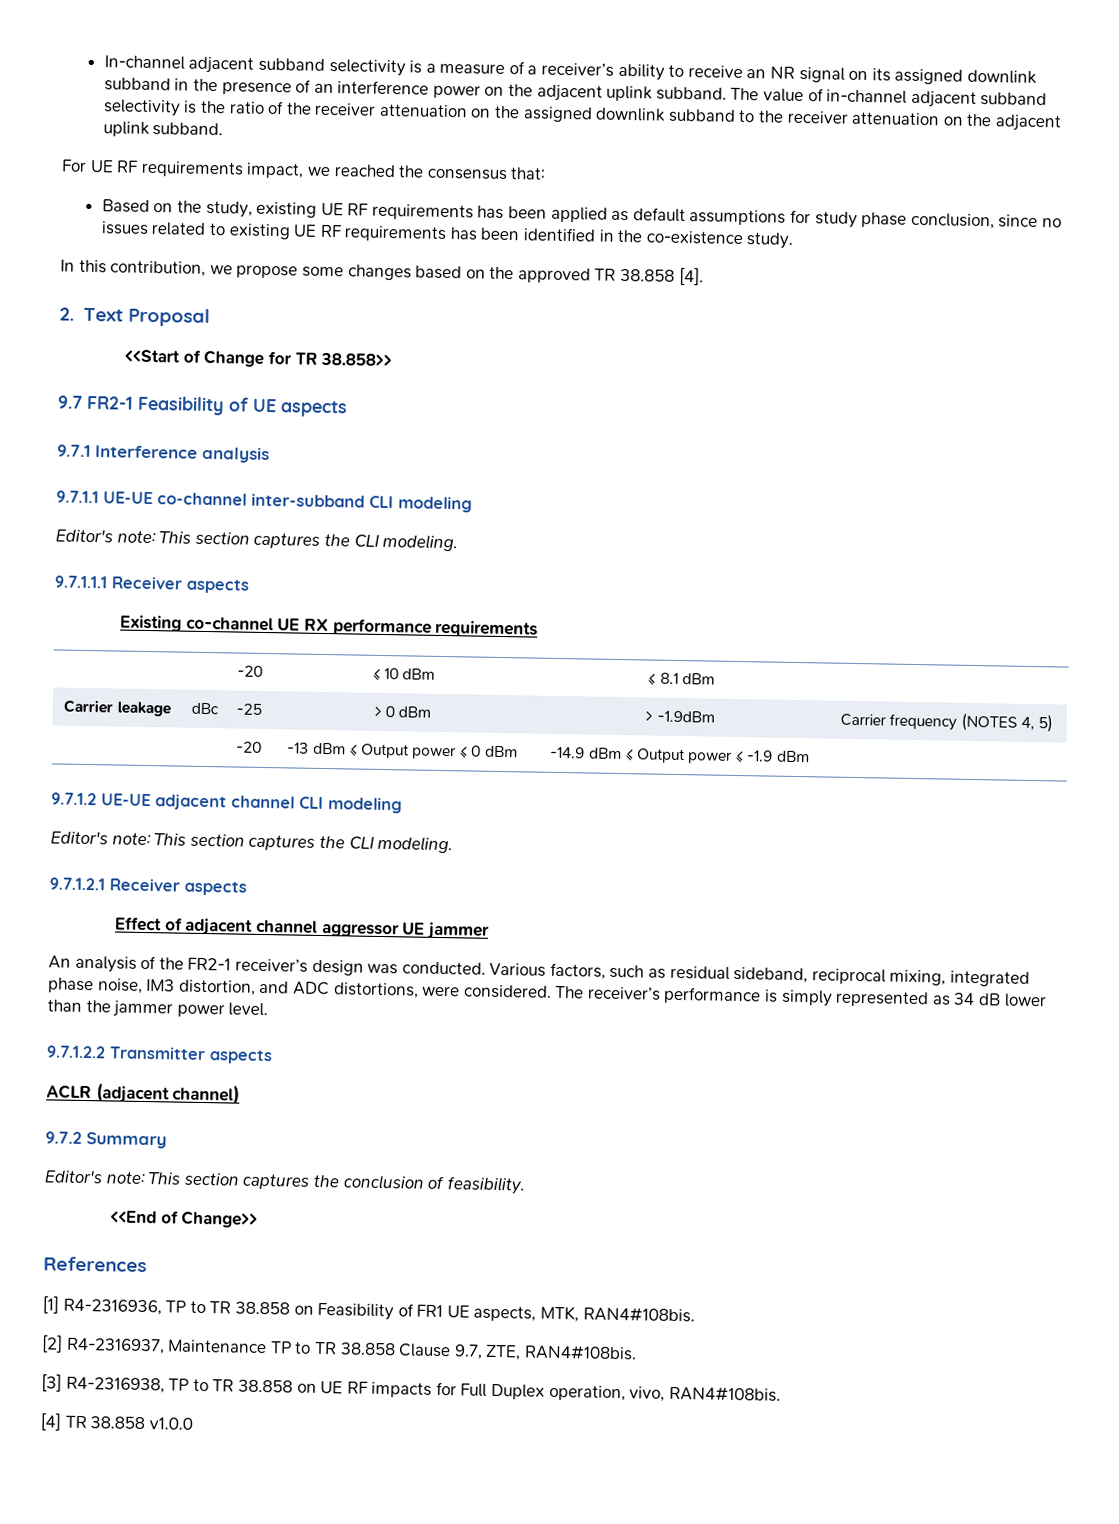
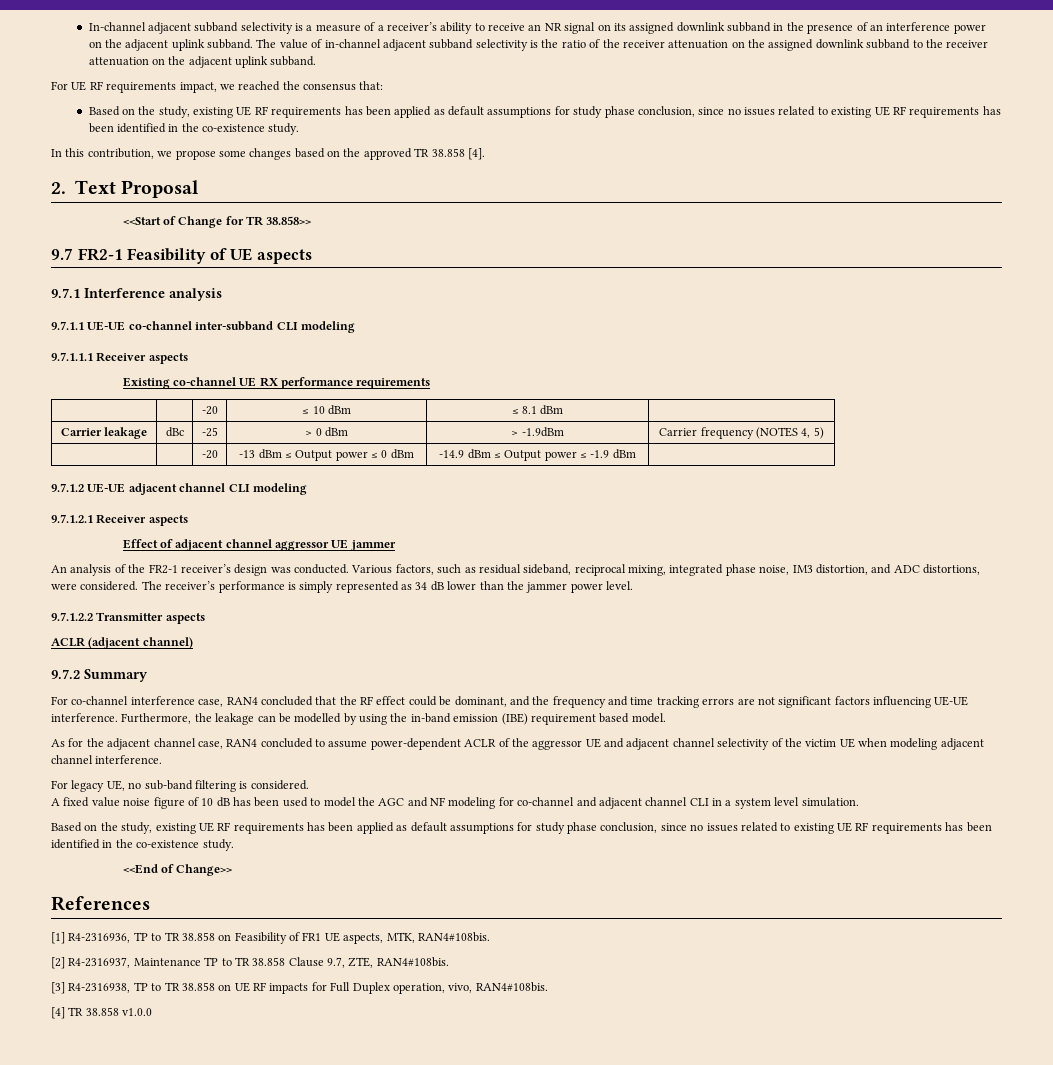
[55,529,459,552] // Editor's note: This section captures the CLI modeling. -> (355, 327) none
[50,831,454,854] // Editor's note: This section captures the CLI modeling. -> (307, 489) none
[44,1170,525,1195] Editor's note: This section captures the conclusion of feasibility. -> [51,696,969,708] [51,713,666,725] [51,738,984,750] [51,755,163,764] [51,780,309,792] [51,797,859,809] [51,822,992,834] [51,839,234,851] For co-channel interference case, RAN4 concluded that the RF effect could be dominant, and the frequency and time tracking errors are not significant factors influencing UE-UE interference. Furthermore, the leakage can be modelled by using the in-band emission (IBE) requirement based model. // As for the adjacent channel case, RAN4 concluded to assume power-dependent ACLR of the aggressor UE and adjacent channel selectivity of the victim UE when modeling adjacent channel interference. // For legacy UE, no sub-band filtering is considered. // A fixed value noise figure of 10 dB has been used to model the AGC and NF modeling for co-channel and adjacent channel CLI in a system level simulation. // Based on the study, existing UE RF requirements has been applied as default assumptions for study phase conclusion, since no issues related to existing UE RF requirements has been identified in the co-existence study.

